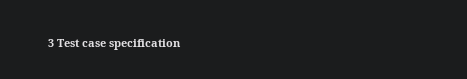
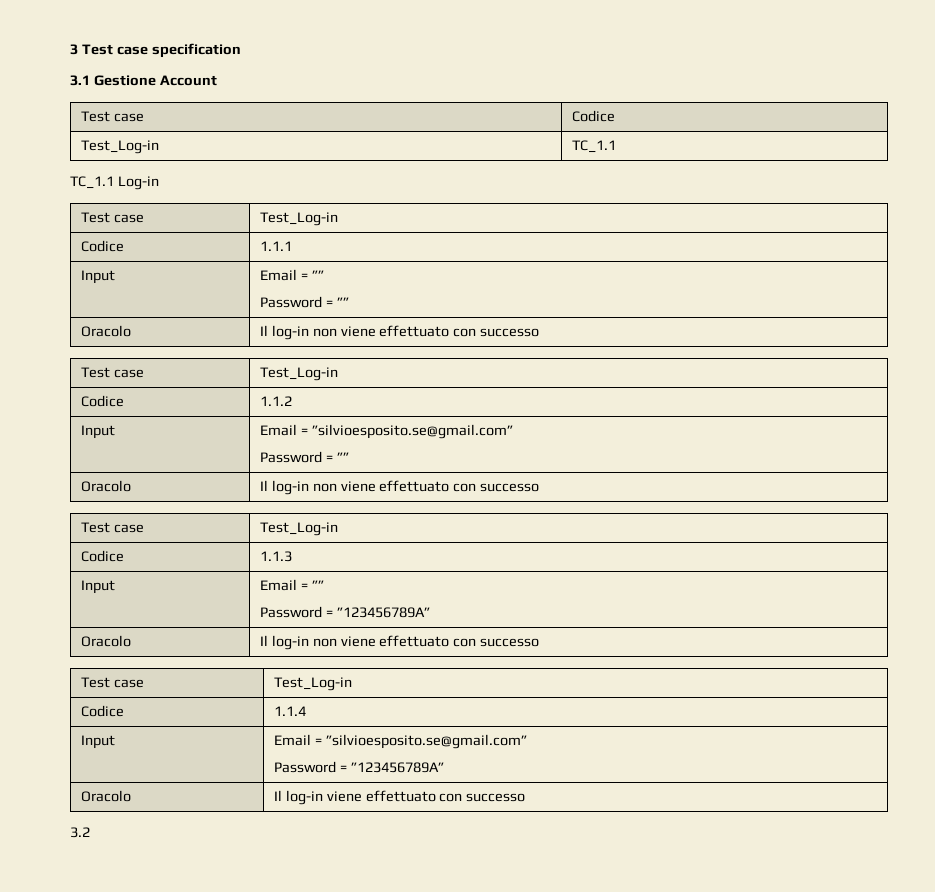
(181, 44) none -> [70,75,217,86] [80,111,144,122] [571,110,615,122] [80,140,159,154] [571,140,616,153] [70,176,159,190] [80,212,144,223] [259,212,338,226] [80,240,124,252] [259,241,292,251] [80,270,115,284] [259,269,324,281] [259,296,349,308] [80,325,131,337] [259,325,540,340] [80,367,144,378] [259,367,338,381] [80,395,124,407] [259,396,292,406] [80,425,115,439] [259,424,513,439] [259,451,349,463] [80,480,131,492] [259,480,540,495] [80,522,144,533] [259,522,338,536] [80,550,124,562] [259,551,292,562] [80,580,115,594] [259,579,324,591] [259,606,430,618] [80,635,131,647] [259,635,540,650] [80,677,144,688] [273,677,352,691] [80,705,124,717] [273,706,306,716] [80,735,115,749] [273,734,527,749] [273,761,444,773] [80,790,131,802] [273,790,526,805] [70,827,90,838] // 3.1 Gestione Account // Test case | Codice // Test_Log-in | TC_1.1 // TC_1.1 Log-in // Test case | Test_Log-in // Codice | 1.1.1 // Input | Email = ”” // Password = ”” // Oracolo | Il log-in non viene effettuato con successo // Test case | Test_Log-in // Codice | 1.1.2 // Input | Email = ”silvioesposito.se@gmail.com” // Password = ”” // Oracolo | Il log-in non viene effettuato con successo // Test case | Test_Log-in // Codice | 1.1.3 // Input | Email = ”” // Password = ”123456789A” // Oracolo | Il log-in non viene effettuato con successo // Test case | Test_Log-in // Codice | 1.1.4 // Input | Email = ”silvioesposito.se@gmail.com” // Password = ”123456789A” // Oracolo | Il log-in viene effettuato con successo // 3.2

